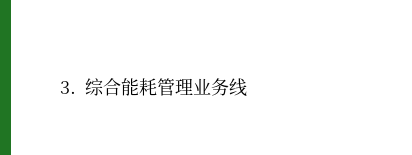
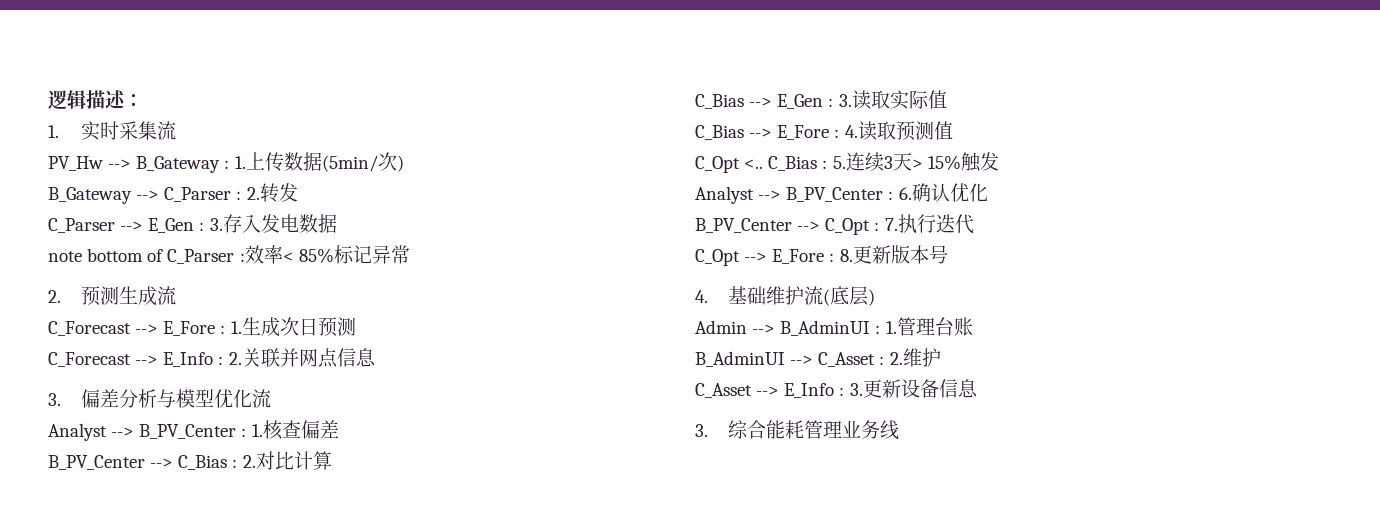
(60, 87) none -> [48,90,143,110] [48,121,177,141] [48,152,404,173] [48,183,298,204] [48,214,337,233] [48,245,410,264] [48,286,177,306] [48,317,356,337] [48,348,376,368] [48,389,272,408] [48,420,339,441] [48,451,332,470] [695,90,947,110] [695,121,953,141] [695,152,999,173] [695,183,988,204] [695,214,974,235] [695,245,948,266] [695,286,876,306] [695,317,973,336] [695,348,941,367] [695,379,978,398] 逻辑描述： // 1.实时采集流 // PV_Hw --> B_Gateway : 1.上传数据(5min/次) // B_Gateway --> C_Parser : 2.转发 // C_Parser --> E_Gen : 3.存入发电数据 // note bottom of C_Parser :效率< 85%标记异常 // 2.预测生成流 // C_Forecast --> E_Fore : 1.生成次日预测 // C_Forecast --> E_Info : 2.关联并网点信息 // 3.偏差分析与模型优化流 // Analyst --> B_PV_Center : 1.核查偏差 // B_PV_Center --> C_Bias : 2.对比计算 // C_Bias --> E_Gen : 3.读取实际值 // C_Bias --> E_Fore : 4.读取预测值 // C_Opt <.. C_Bias : 5.连续3天> 15%触发 // Analyst --> B_PV_Center : 6.确认优化 // B_PV_Center --> C_Opt : 7.执行迭代 // C_Opt --> E_Fore : 8.更新版本号 // 4.基础维护流(底层) // Admin --> B_AdminUI : 1.管理台账 // B_AdminUI --> C_Asset : 2.维护 // C_Asset --> E_Info : 3.更新设备信息 //

